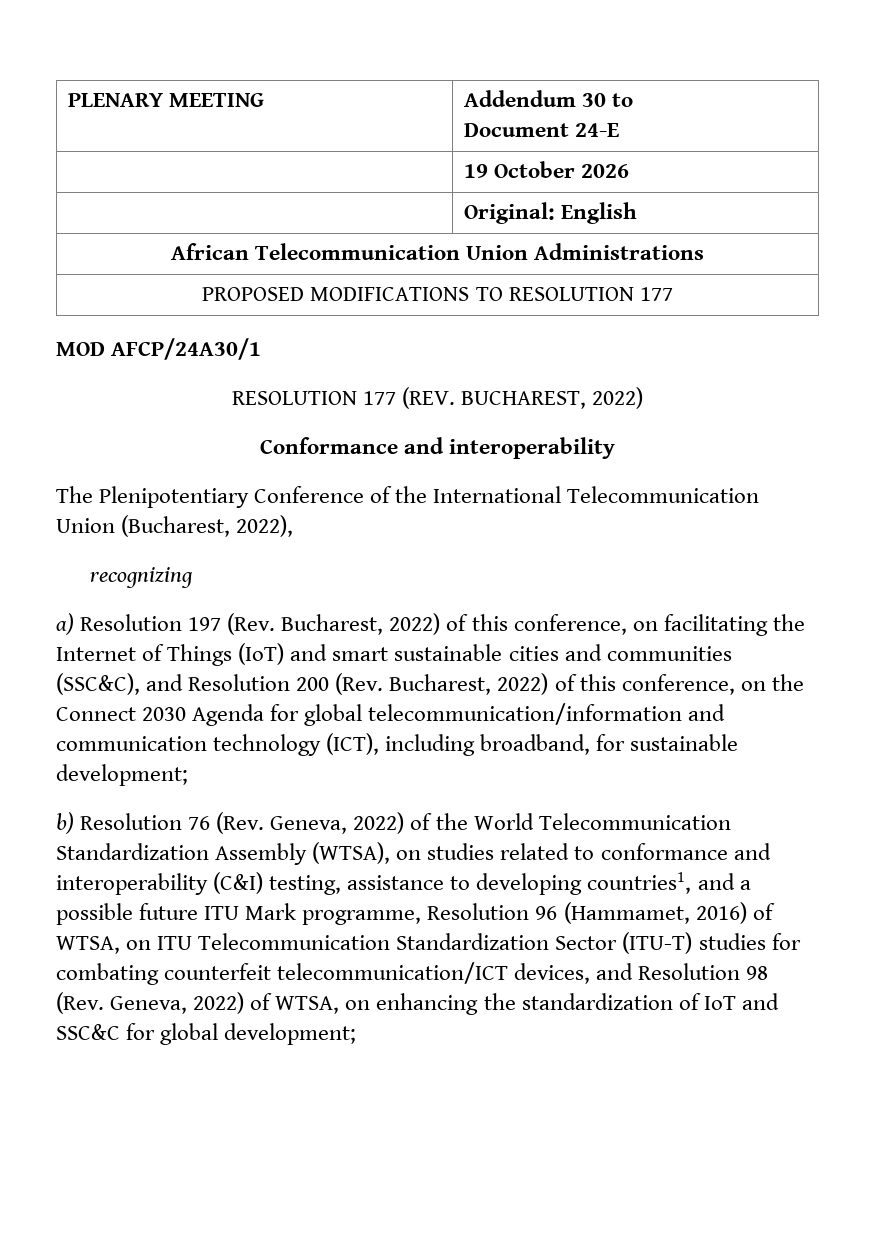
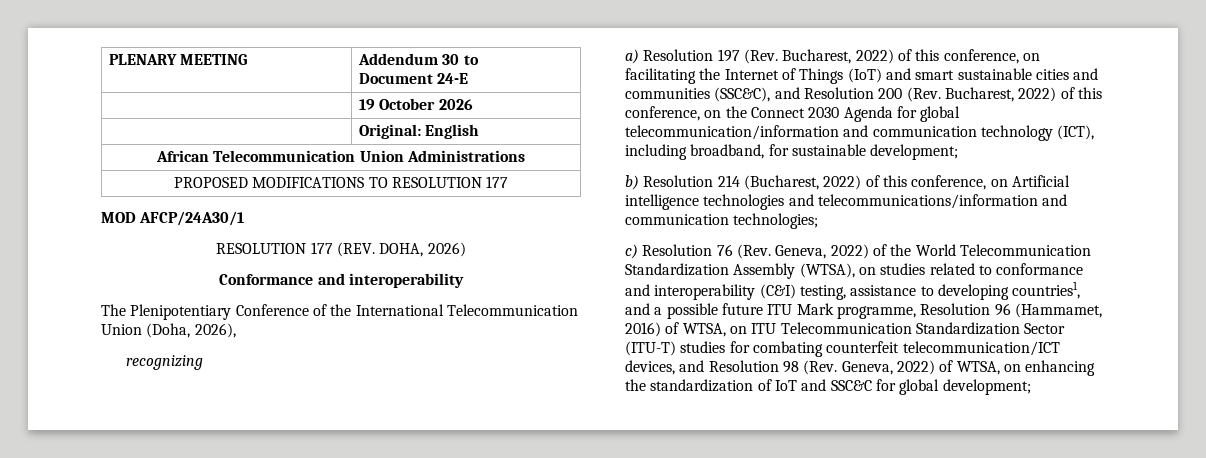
[461,387,644,409] BUCHAREST, 2022) -> [379,242,466,257] DOHA, 2026)
[121,515,294,537] (Bucharest, 2022), -> [146,323,236,338] (Doha, 2026),
(183, 821) none -> [717,175,1070,190] [625,194,1068,210] [625,213,819,229] [625,244,713,259] 214 (Bucharest, 2022) of this conference, on Artificial intelligence technologies and telecommunications/information and communication technologies; // c) Resolution

